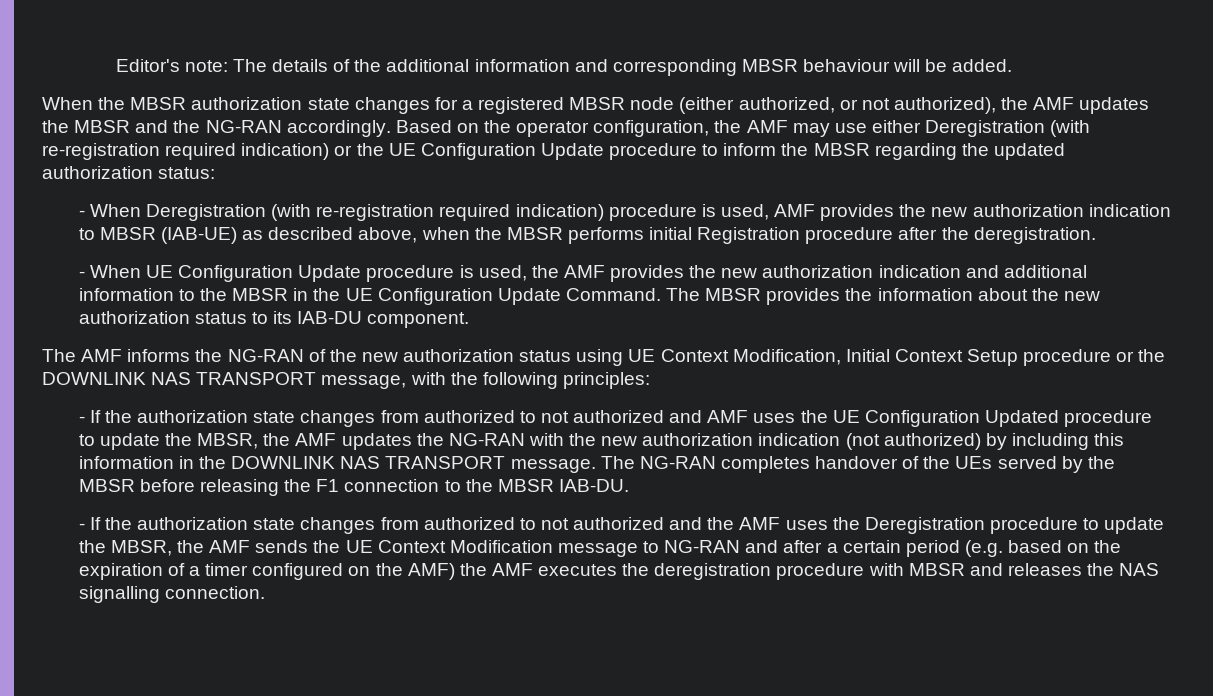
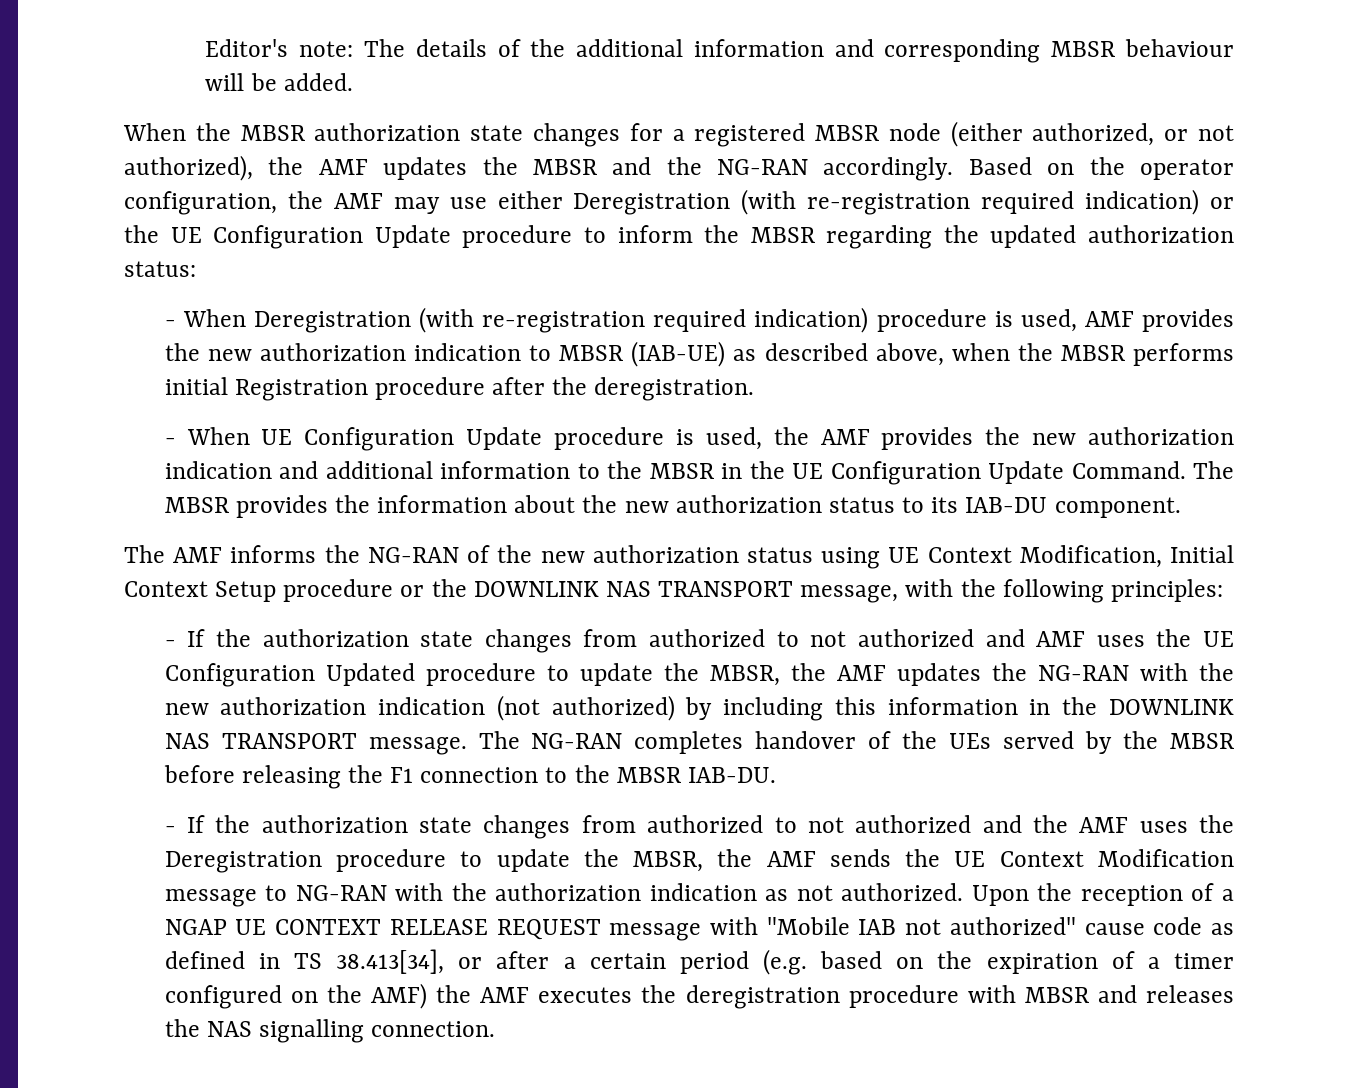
[745,540,779,553] and -> [395,883,1234,906] [164,917,1234,941] [164,949,483,974] with the authorization indication as not authorized. Upon the reception of a NGAP UE CONTEXT RELEASE REQUEST message with "Mobile IAB not authorized" cause code as defined in TS 38.413[34], or

